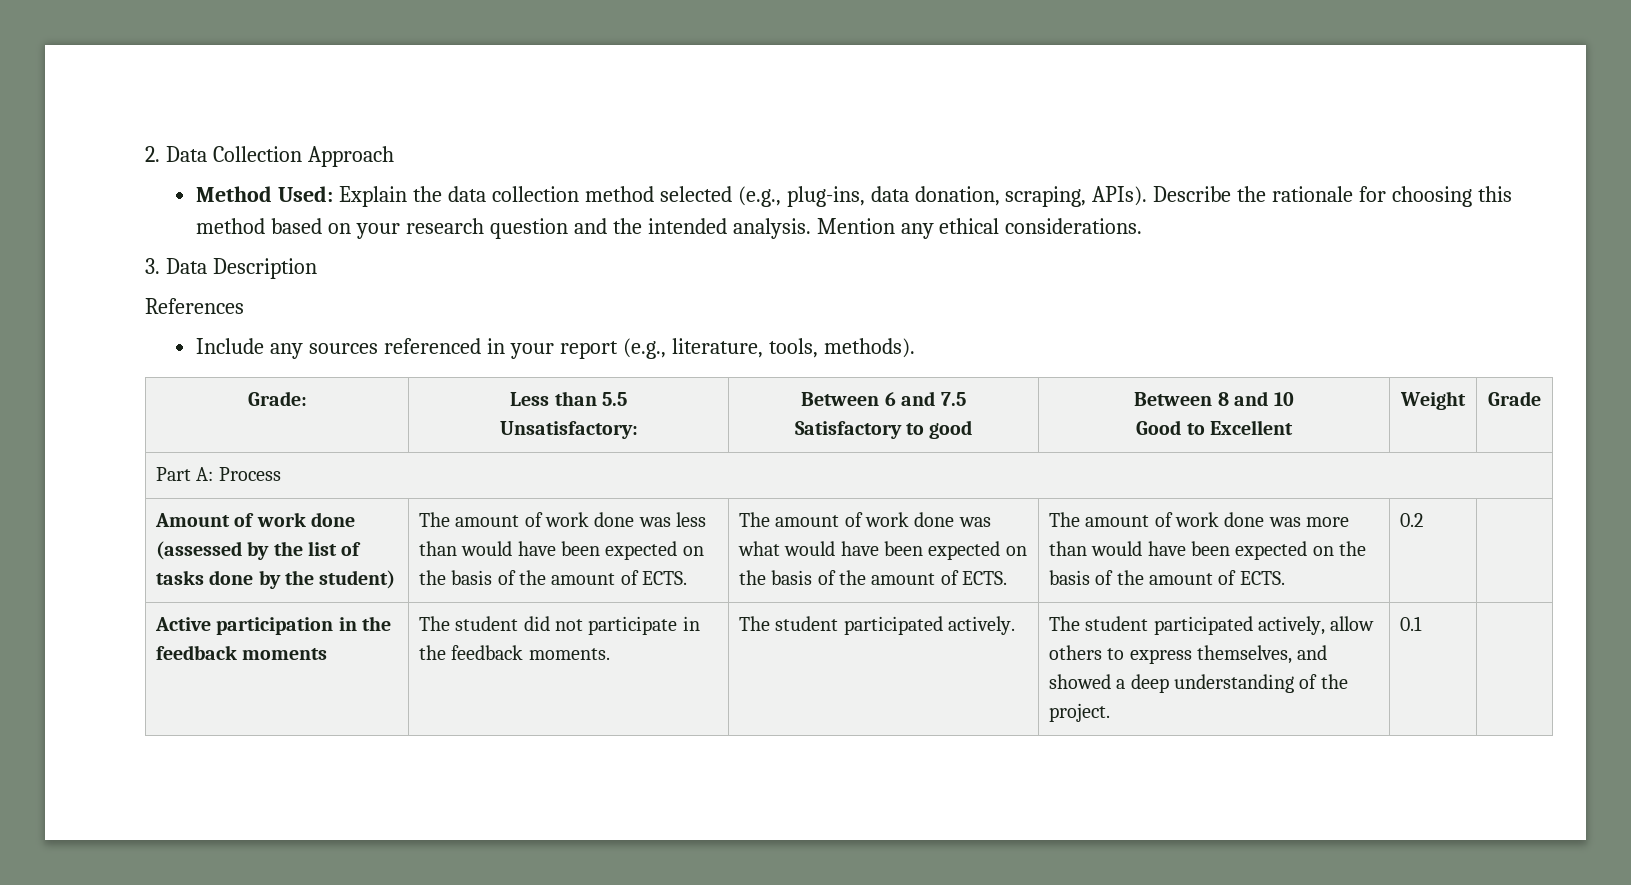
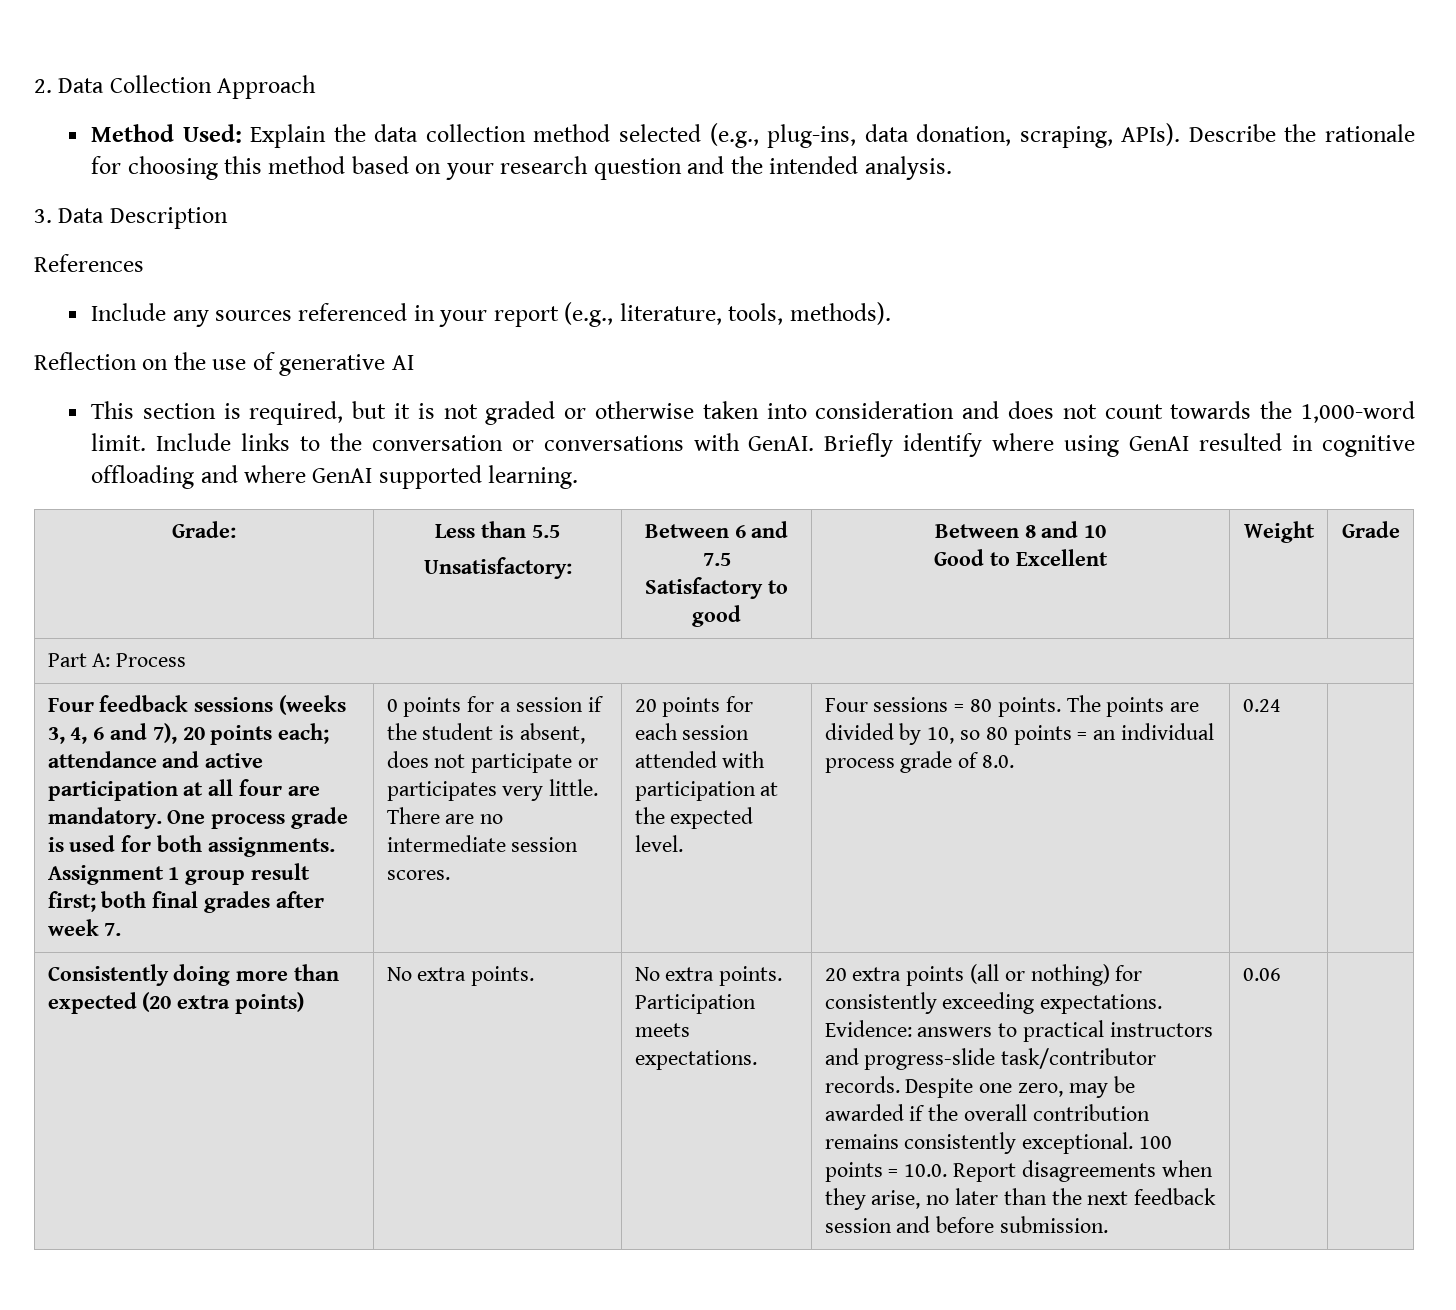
[816,218,1143,239] Mention any ethical considerations. -> (952, 168) none
(915, 348) none -> [34,352,414,376] [91,401,1415,425] [91,433,1416,457] [91,465,579,489] // Reflection on the use of generative AI // This section is required, but it is not graded or otherwise taken into consideration and does not count towards the 1,000-word limit. Include links to the conversation or conversations with GenAI. Briefly identify where using GenAI resulted in cognitive offloading and where GenAI supported learning.
[154,512,355,527] [155,541,362,560] [155,570,396,589] [418,512,707,527] [418,541,704,560] [418,570,688,585] [738,512,991,527] [737,541,1027,560] [738,570,1008,585] [1048,512,1350,527] [1048,541,1367,560] [1048,570,1285,585] [1399,513,1423,527] [154,616,391,635] [155,645,328,660] [418,616,700,635] [418,645,610,660] [738,616,1015,635] [1048,616,1375,635] [1048,645,1328,664] [1048,674,1348,693] [1048,703,1110,722] [1399,616,1422,631] Amount of work done (assessed by the list of tasks done by the student) | The amount of work done was less than would have been expected on the basis of the amount of ECTS. | The amount of work done was what would have been expected on the basis of the amount of ECTS. | The amount of work done was more than would have been expected on the basis of the amount of ECTS. | 0.2 | // Active participation in the feedback moments | The student did not participate in the feedback moments. | The student participated actively. | The student participated actively, allow others to express themselves, and showed a deep understanding of the project. | 0.1 -> [47,695,346,715] [47,723,330,745] [47,751,264,768] [47,779,320,801] [47,807,348,829] [47,835,335,857] [47,863,310,885] [47,891,324,913] [47,919,122,936] [386,696,604,717] [386,723,585,744] [386,751,598,773] [386,779,599,801] [386,807,504,824] [386,835,579,852] [386,870,450,880] [634,696,754,717] [634,723,750,740] [634,751,766,768] [634,781,779,801] [634,807,754,829] [634,835,683,852] [824,695,1200,717] [824,723,1214,745] [824,751,1014,773] [1242,699,1281,712] [47,964,339,986] [47,992,304,1014] [386,966,535,986] [634,966,783,986] [634,994,756,1014] [634,1023,690,1037] [634,1050,757,1070] [824,964,1143,986] [824,992,1163,1014] [824,1020,1213,1042] [824,1048,1157,1070] [824,1076,1135,1098] [824,1104,1150,1121] [824,1132,1172,1154] [824,1160,1213,1182] [824,1188,1217,1210] [824,1216,1108,1233] [1242,968,1281,981] Four feedback sessions (weeks 3, 4, 6 and 7), 20 points each; attendance and active participation at all four are mandatory. One process grade is used for both assignments. Assignment 1 group result first; both final grades after week 7. | 0 points for a session if the student is absent, does not participate or participates very little. There are no intermediate session scores. | 20 points for each session attended with participation at the expected level. | Four sessions = 80 points. The points are divided by 10, so 80 points = an individual process grade of 8.0. | 0.24 | // Consistently doing more than expected (20 extra points) | No extra points. | No extra points. Participation meets expectations. | 20 extra points (all or nothing) for consistently exceeding expectations. Evidence: answers to practical instructors and progress-slide task/contributor records. Despite one zero, may be awarded if the overall contribution remains consistently exceptional. 100 points = 10.0. Report disagreements when they arise, no later than the next feedback session and before submission. | 0.06

